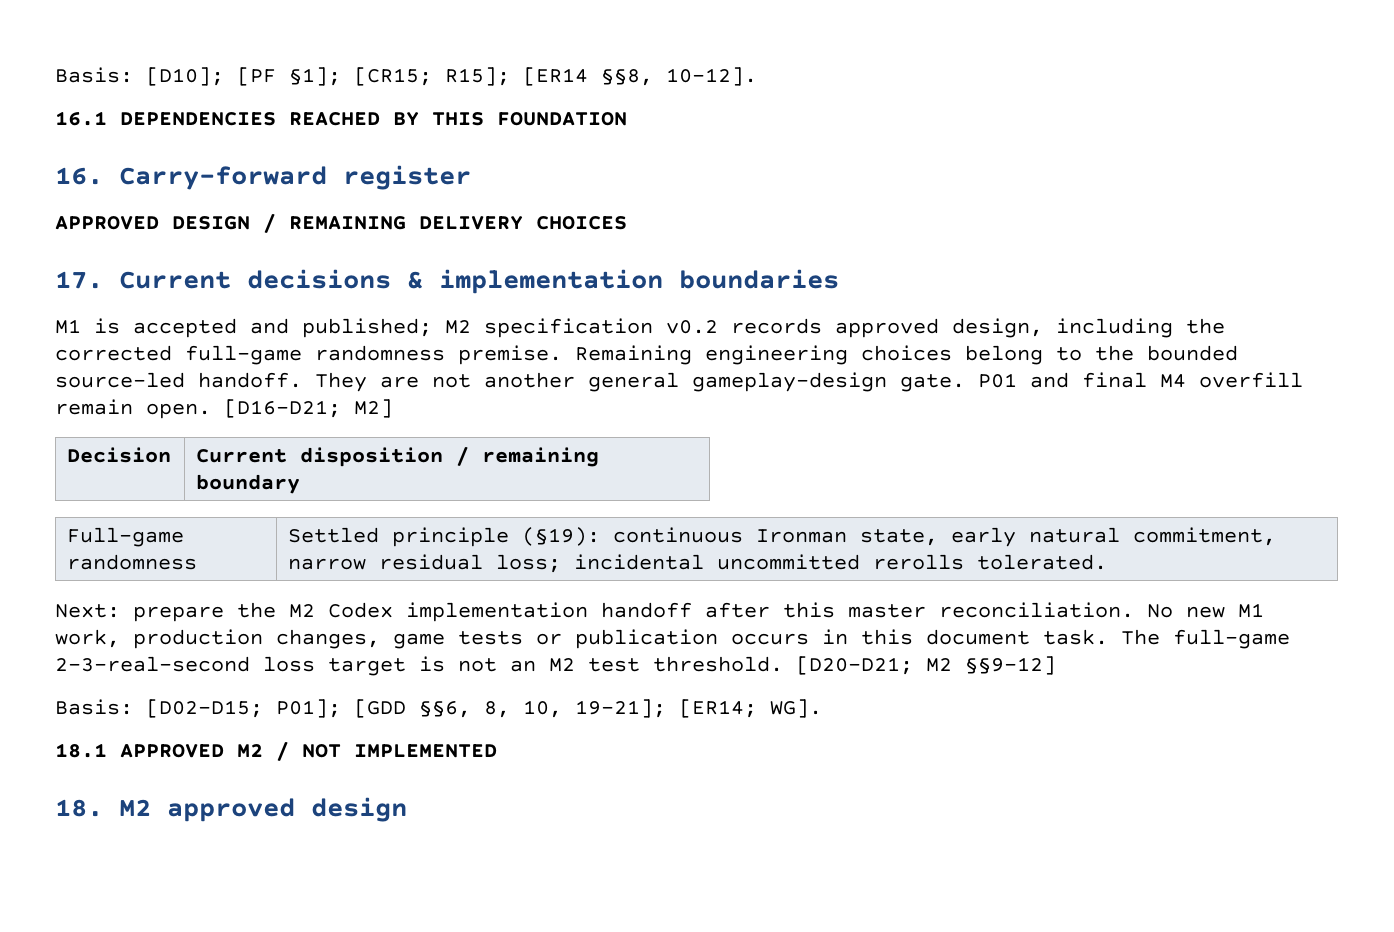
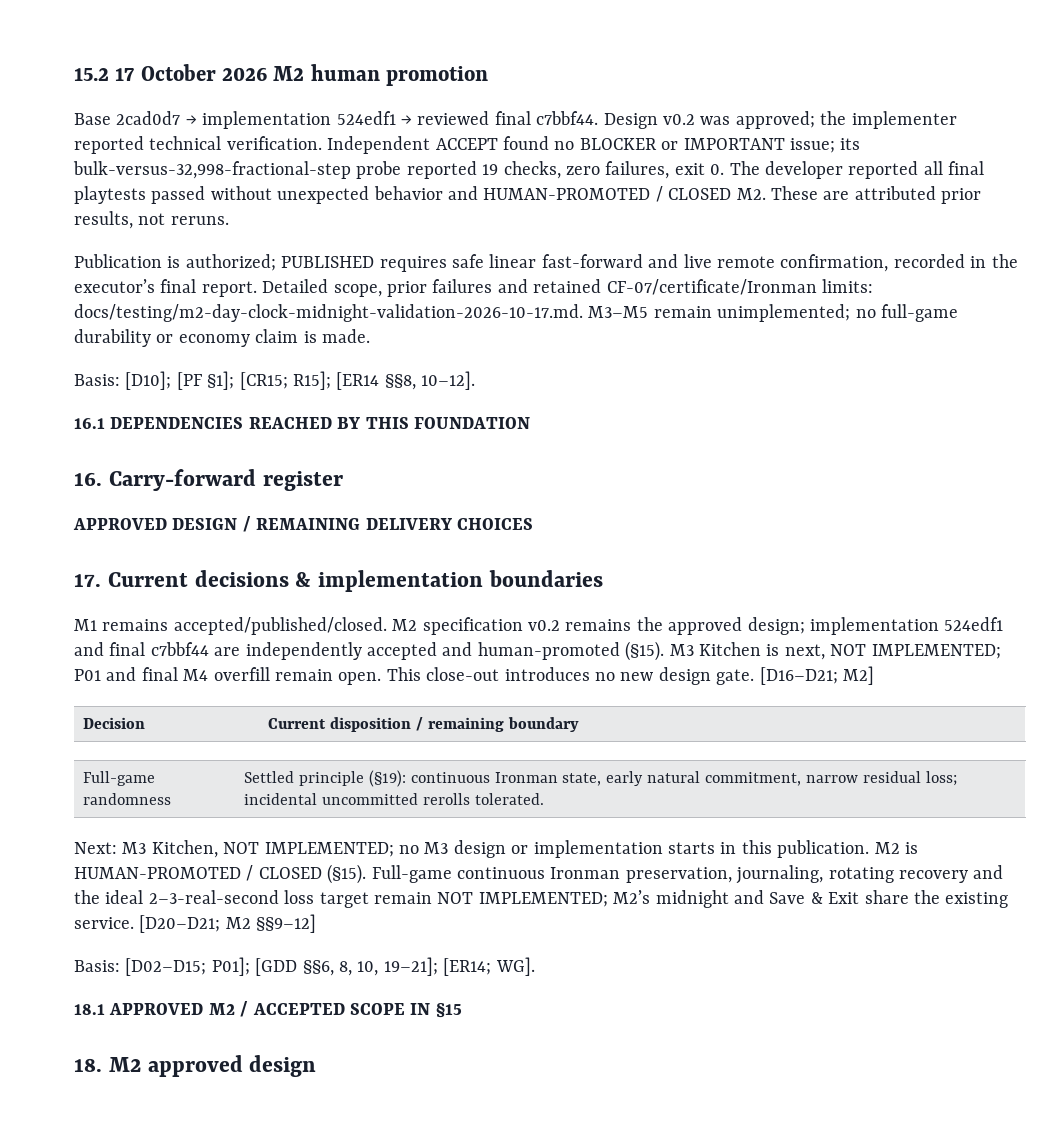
(55, 75) none -> [74,64,489,86] [74,111,957,129] [74,136,861,154] [73,161,985,179] [74,186,982,204] [74,211,229,229] [74,254,1018,272] [74,279,873,297] [74,304,958,322] [74,329,370,347] 15.2 17 October 2026 M2 human promotion // Base 2cad0d7 → implementation 524edf1 → reviewed final c7bbf44. Design v0.2 was approved; the implementer reported technical verification. Independent ACCEPT found no BLOCKER or IMPORTANT issue; its bulk-versus-32,998-fractional-step probe reported 19 checks, zero failures, exit 0. The developer reported all final playtests passed without unexpected behavior and HUMAN-PROMOTED / CLOSED M2. These are attributed prior results, not reruns. // Publication is authorized; PUBLISHED requires safe linear fast-forward and live remote confirmation, recorded in the executor’s final report. Detailed scope, prior failures and retained CF-07/certificate/Ironman limits: docs/testing/m2-day-clock-midnight-validation-2026-10-17.md. M3–M5 remain unimplemented; no full-game durability or economy claim is made. //
[94,318,1225,338] [55,345,1238,365] [55,372,965,392] is accepted and published; M2 specification v0.2 records approved design, including the corrected full-game randomness premise. Remaining engineering choices belong to the bounded source-led handoff. They are not another general gameplay-design gate. -> [102,617,1004,635] [74,641,1001,661] remains accepted/published/closed. M2 specification v0.2 remains the approved design; implementation 524edf1 and final c7bbf44 are independently accepted and human-promoted (§15). M3 Kitchen is next, NOT IMPLEMENTED;
(211, 411) none -> [386,667,755,685] This close-out introduces no new design gate.
[133,602,1264,622] [55,629,1290,649] [55,656,783,676] prepare the M2 Codex implementation handoff after this master reconciliation. No new M1 work, production changes, game tests or publication occurs in this document task. The full-game 2–3-real-second loss target is not an M2 test threshold. -> [122,840,918,858] [74,864,1004,884] [74,890,1009,908] [74,917,134,929] M3 Kitchen, NOT IMPLEMENTED; no M3 design or implementation starts in this publication. M2 is HUMAN-PROMOTED / CLOSED (§15). Full-game continuous Ironman preservation, journaling, rotating recovery and the ideal 2–3-real-second loss target remain NOT IMPLEMENTED; M2’s midnight and Save & Exit share the existing service.
[302,744,497,758] NOT IMPLEMENTED -> [252,1003,462,1018] ACCEPTED SCOPE IN §15

